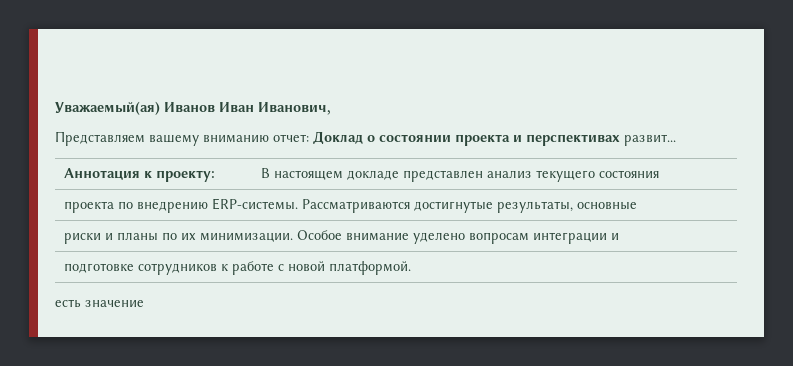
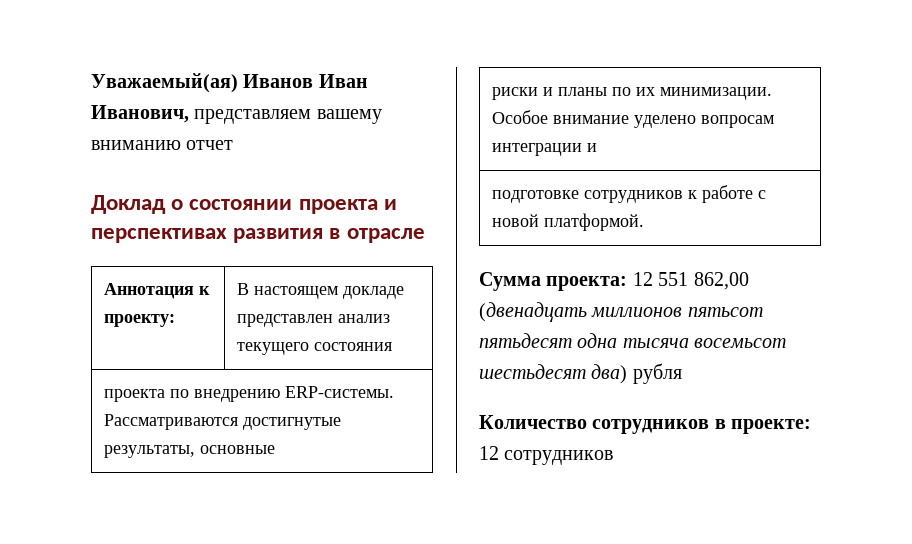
[55,131,145,146] // Представляем -> [194,109,312,124] представляем
[273,134,309,142] отчет: -> [186,140,234,150] отчет //
[624,134,676,146] развит... -> [233,228,425,243] развития в отрасле
[55,299,144,308] есть значение -> [479,272,749,291] [479,302,763,322] [479,333,787,348] [479,363,682,384] [479,415,812,434] [479,446,614,465] Сумма проекта: 12 551 862,00 (двенадцать миллионов пятьсот пятьдесят одна тысяча восемьсот шестьдесят два) рубля // Количество сотрудников в проекте: 12 сотрудников

